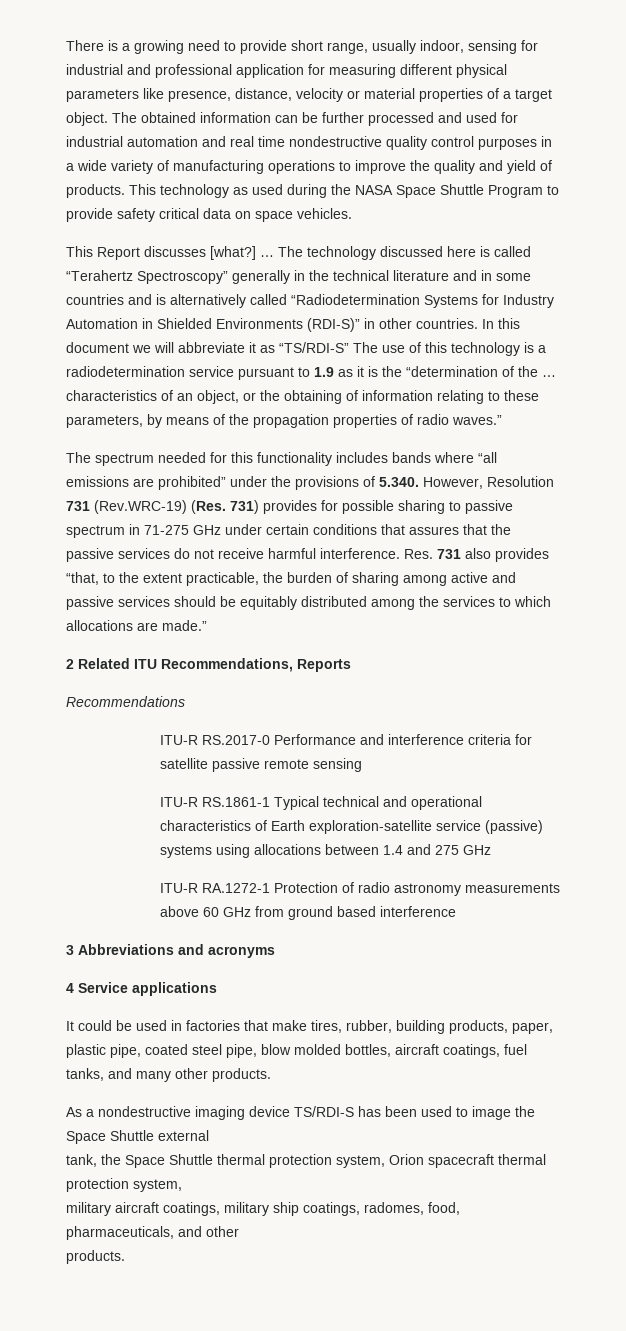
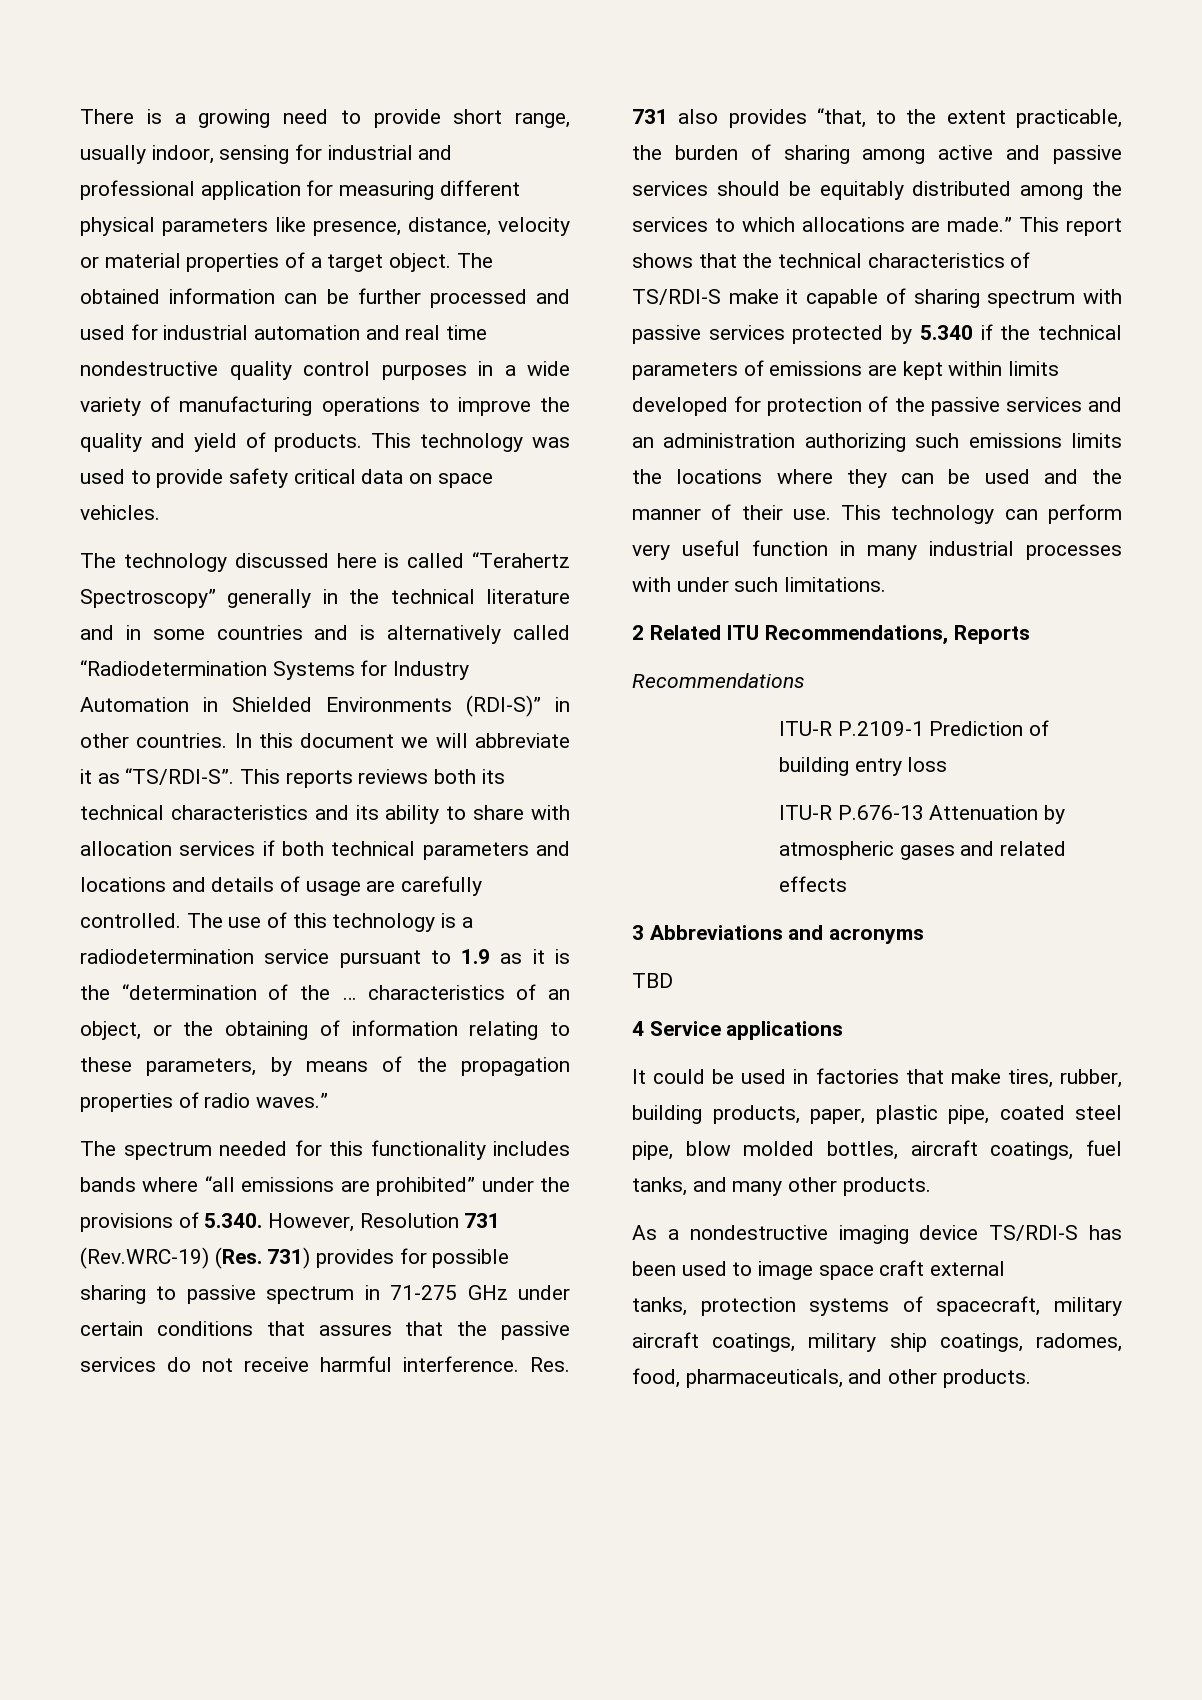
[233,184,543,198] as used during the NASA Space Shuttle Program -> [532,437,570,448] [80,469,125,484] was used
[66,246,274,260] This Report discusses [what?] … -> (160, 512) none
[279,342,349,353] “TS/RDI-S” -> [125,768,505,788] [80,805,570,824] [80,840,570,860] [80,876,483,896] [80,913,181,928] “TS/RDI-S”. This reports reviews both its technical characteristics and its ability to share with allocation services if both technical parameters and locations and details of usage are carefully controlled.
(207, 625) none -> [1019,217,1122,236] [632,252,1031,268] [632,288,1122,308] [632,324,1122,344] [632,360,1060,380] [632,396,1122,416] [632,433,1122,452] [632,469,1122,488] [632,504,1122,524] [632,540,1122,560] [632,577,887,592] This report shows that the technical characteristics of TS/RDI-S make it capable of sharing spectrum with passive services protected by 5.340 if the technical parameters of emissions are kept within limits developed for protection of the passive services and an administration authorizing such emissions limits the locations where they can be used and the manner of their use. This technology can perform very useful function in many industrial processes with under such limitations.
[201,734,532,745] [159,758,362,772] [159,796,482,810] [159,820,543,834] [159,844,491,858] [159,882,560,896] [159,906,456,920] RS.2017-0 Performance and interference criteria for satellite passive remote sensing // ITU-R RS.1861-1 Typical technical and operational characteristics of Earth exploration-satellite service (passive) systems using allocations between 1.4 and 275 GHz // ITU-R RA.1272-1 Protection of radio astronomy measurements above 60 GHz from ground based interference -> [837,720,1050,736] [779,757,948,776] [779,805,1066,824] [779,841,1067,860] [779,876,847,892] P.2109-1 Prediction of building entry loss // ITU-R P.676-13 Attenuation by atmospheric gases and related effects
(275, 952) none -> [632,973,673,988] // TBD
[515,1106,535,1117] [66,1130,209,1144] [66,1154,546,1168] [66,1178,182,1192] the Space Shuttle external // tank, the Space Shuttle thermal protection system, Orion spacecraft thermal protection system, // -> [818,1260,1006,1280] [632,1296,1041,1316] space craft external // tanks, protection systems of spacecraft,
(239, 1231) // -> (938, 1376) none

